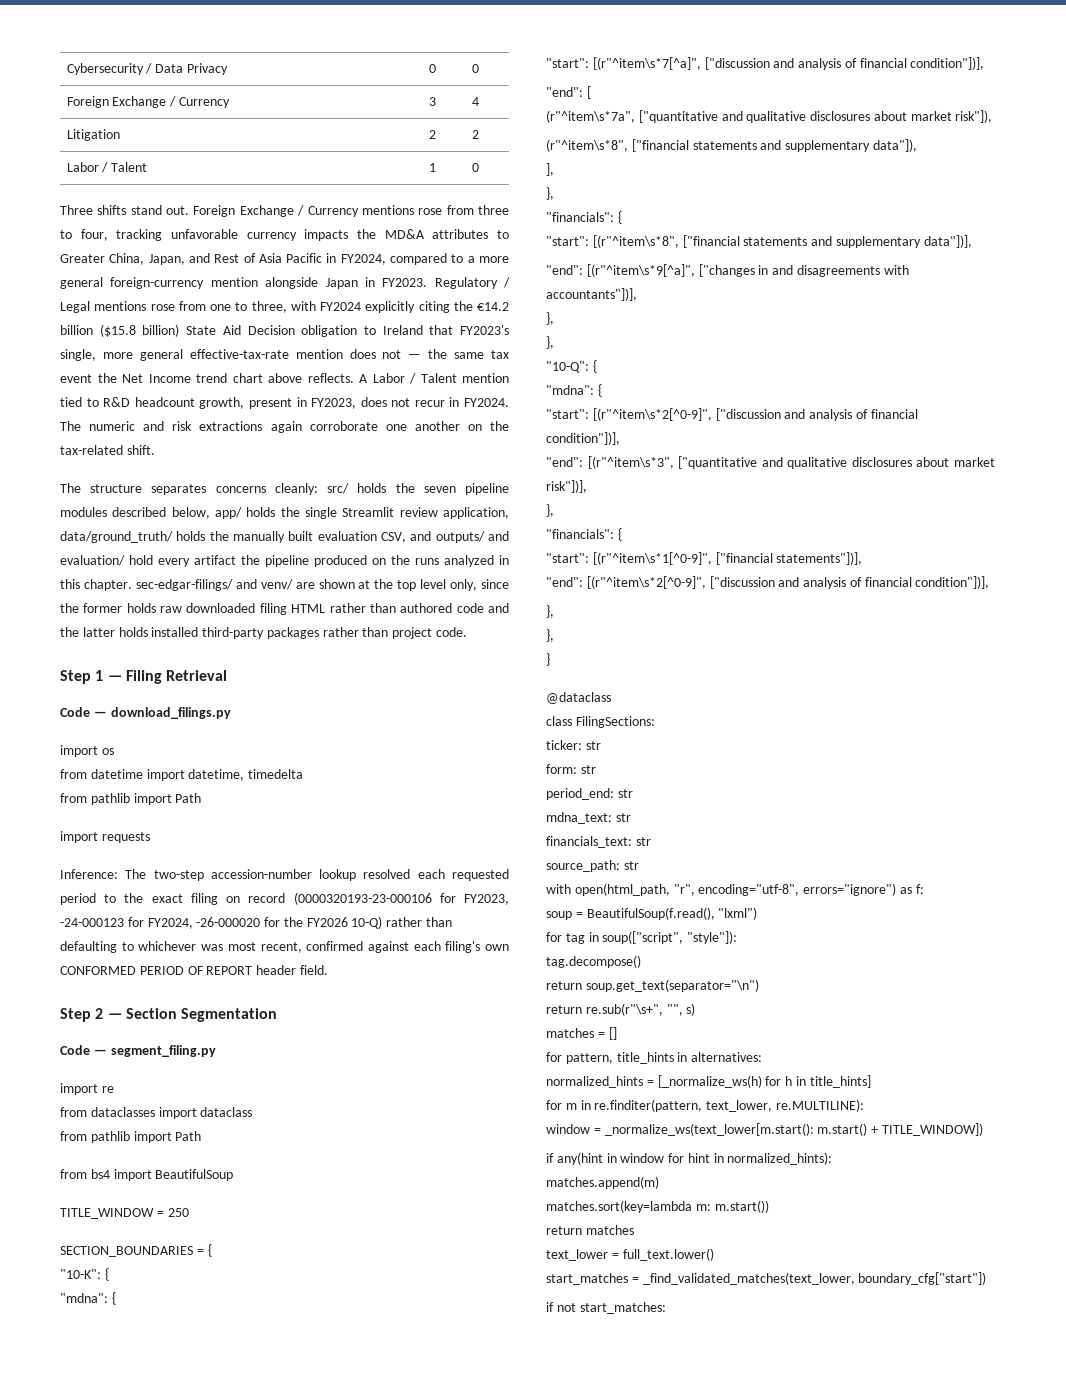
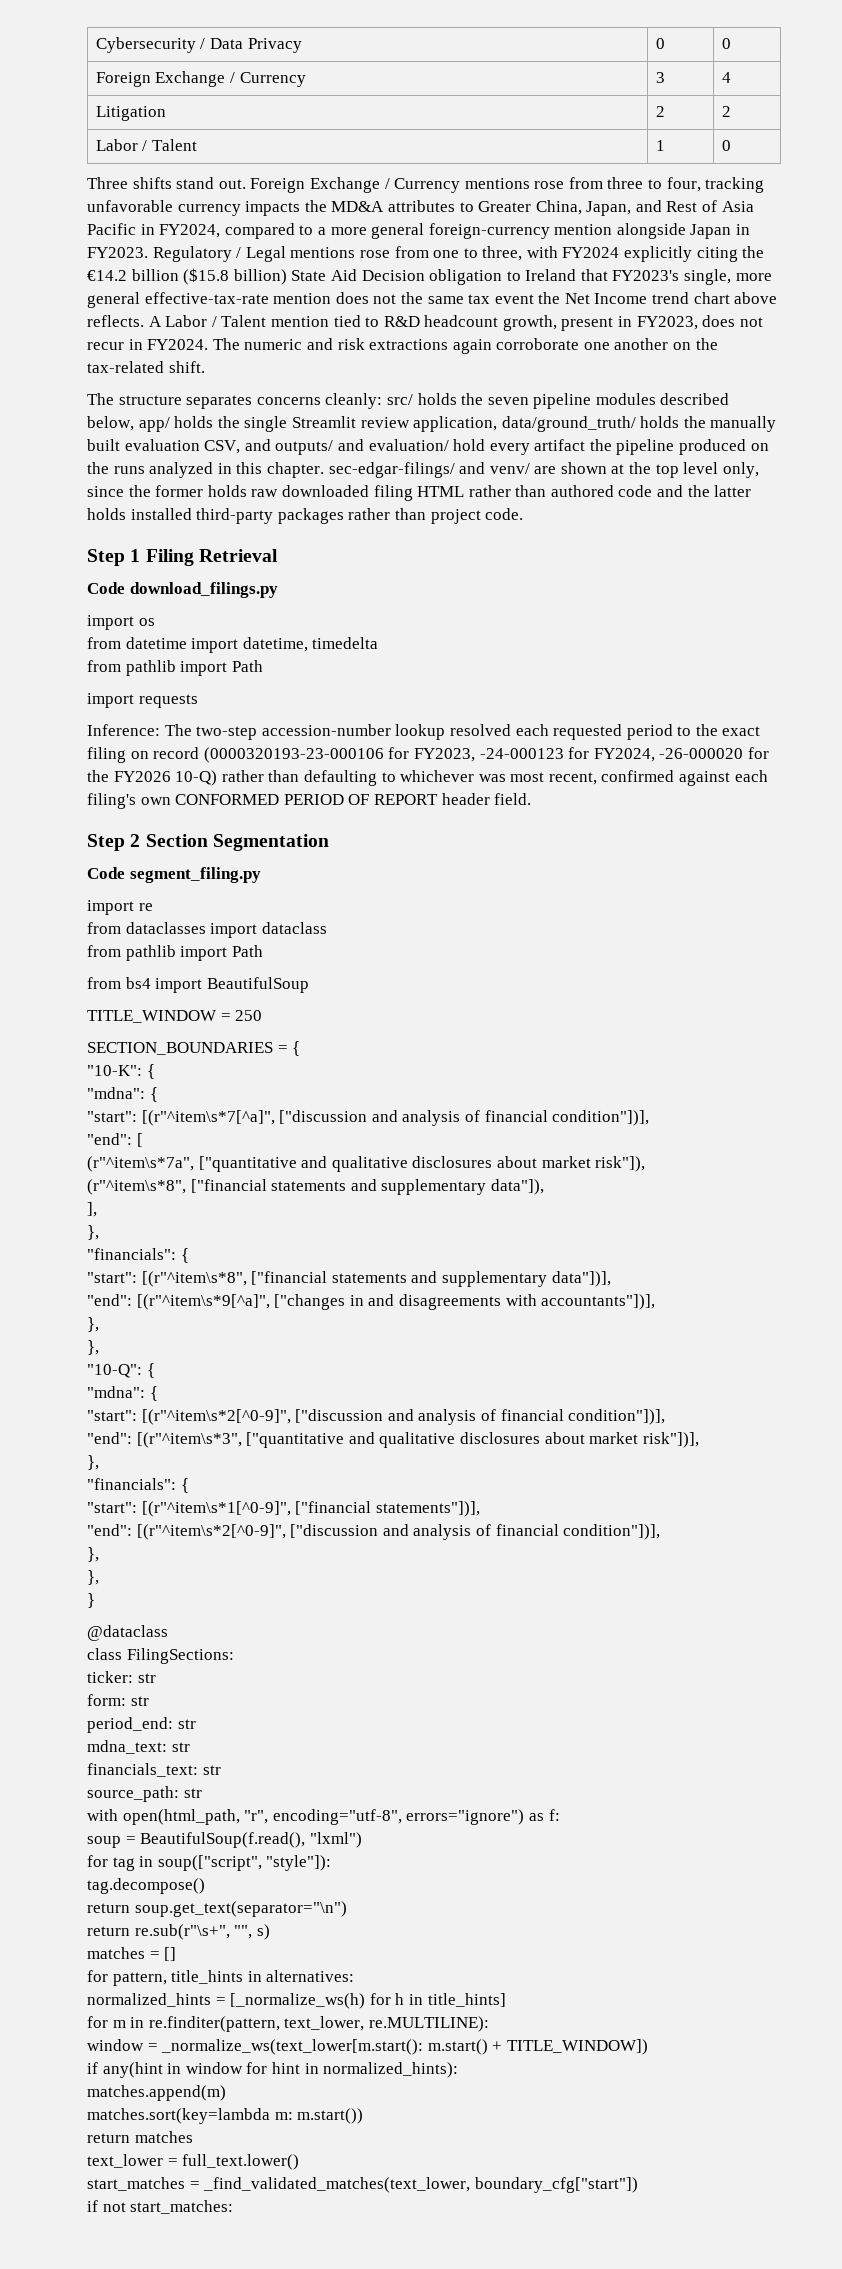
[408,354,422,359] — -> (397, 299) none
[107,675,122,681] — -> (141, 555) none
[93,711,107,717] — -> (125, 588) none
[107,1013,122,1019] — -> (141, 840) none
[93,1049,107,1055] — -> (125, 873) none

